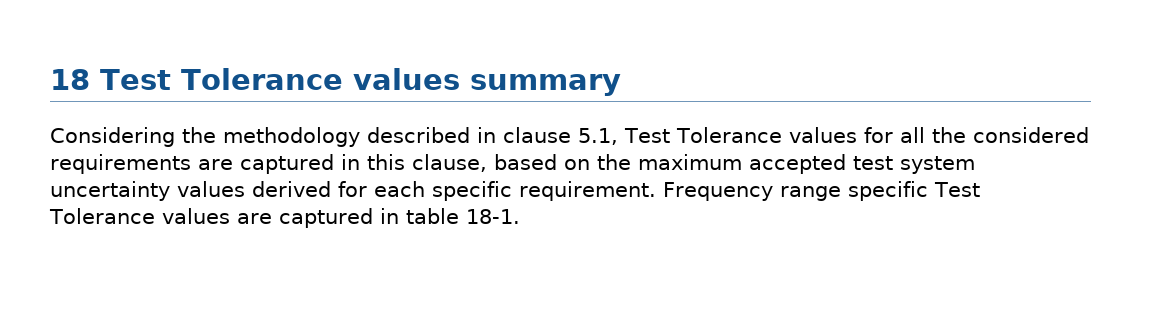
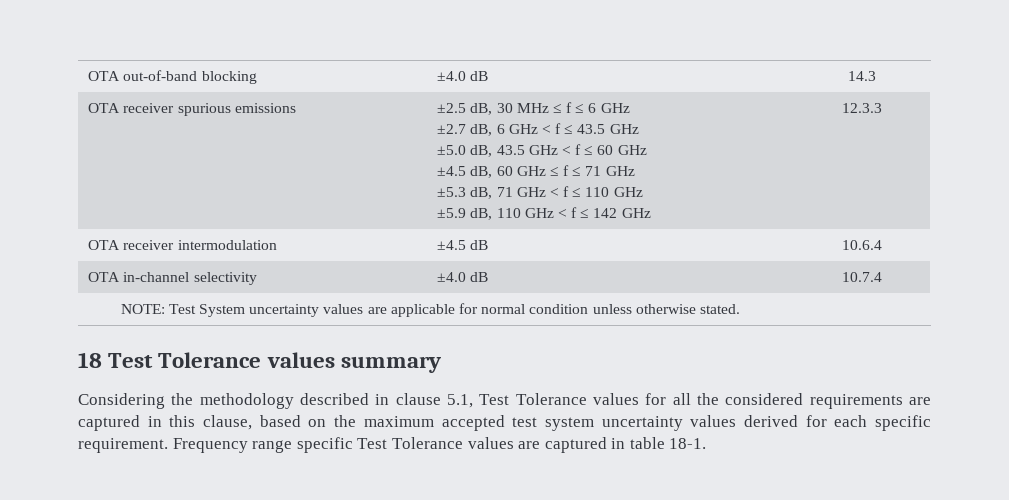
(50, 79) none -> [88,70,257,84] [437,71,489,81] [847,71,876,81] [88,103,296,116] [437,102,630,115] [437,123,639,136] [437,144,647,157] [437,165,635,178] [437,186,643,199] [437,207,651,220] [841,103,882,113] [88,240,277,250] [437,240,489,250] [841,240,882,250] [88,272,257,285] [437,272,489,282] [841,272,882,282] [120,303,740,317] OTA out-of-band blocking | ±4.0 dB | 14.3 // OTA receiver spurious emissions | ±2.5 dB, 30 MHz ≤ f ≤ 6 GHz // ±2.7 dB, 6 GHz < f ≤ 43.5 GHz // ±5.0 dB, 43.5 GHz < f ≤ 60 GHz // ±4.5 dB, 60 GHz ≤ f ≤ 71 GHz // ±5.3 dB, 71 GHz < f ≤ 110 GHz // ±5.9 dB, 110 GHz < f ≤ 142 GHz | 12.3.3 // OTA receiver intermodulation | ±4.5 dB | 10.6.4 // OTA in-channel selectivity | ±4.0 dB | 10.7.4 // NOTE: Test System uncertainty values are applicable for normal condition unless otherwise stated. //

